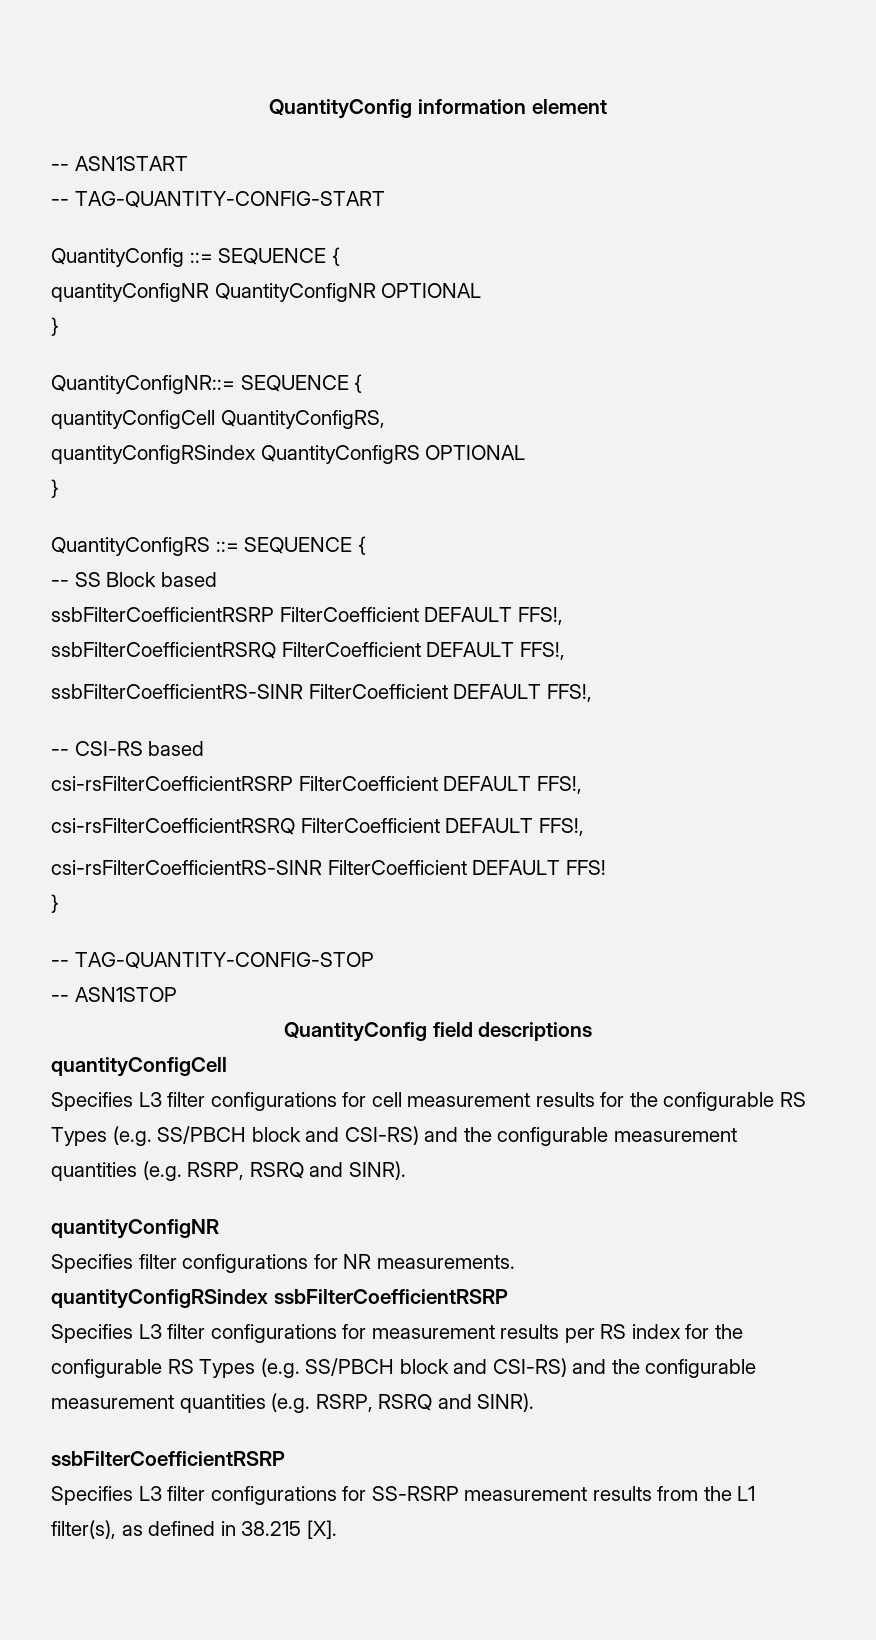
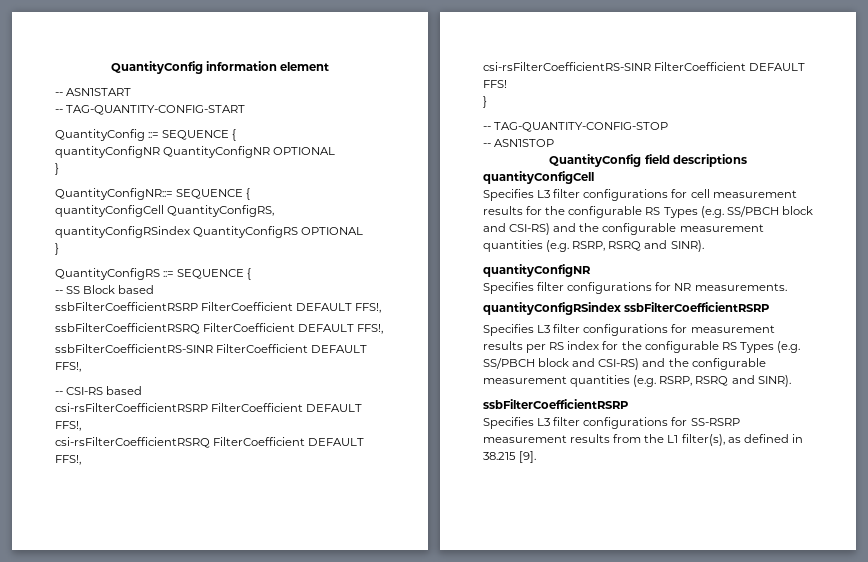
[306,1520,337,1539] [X]. -> [519,451,537,463] [9].

